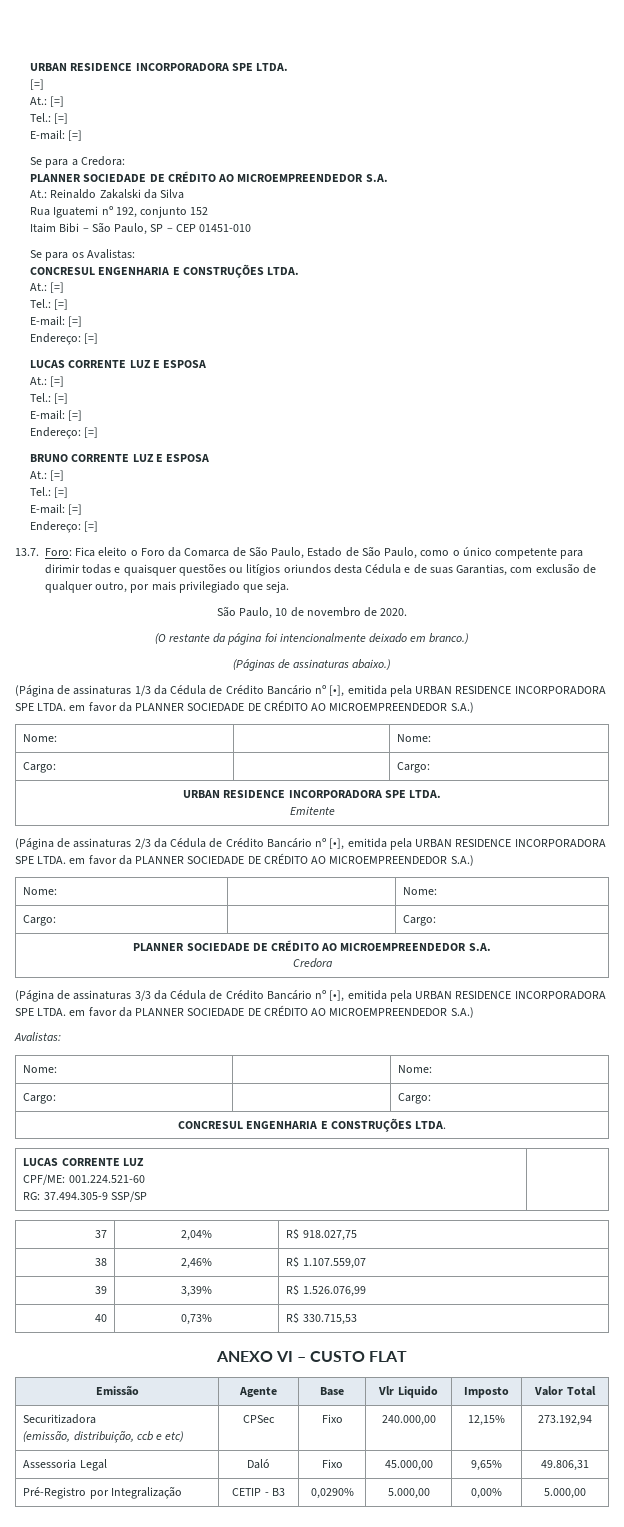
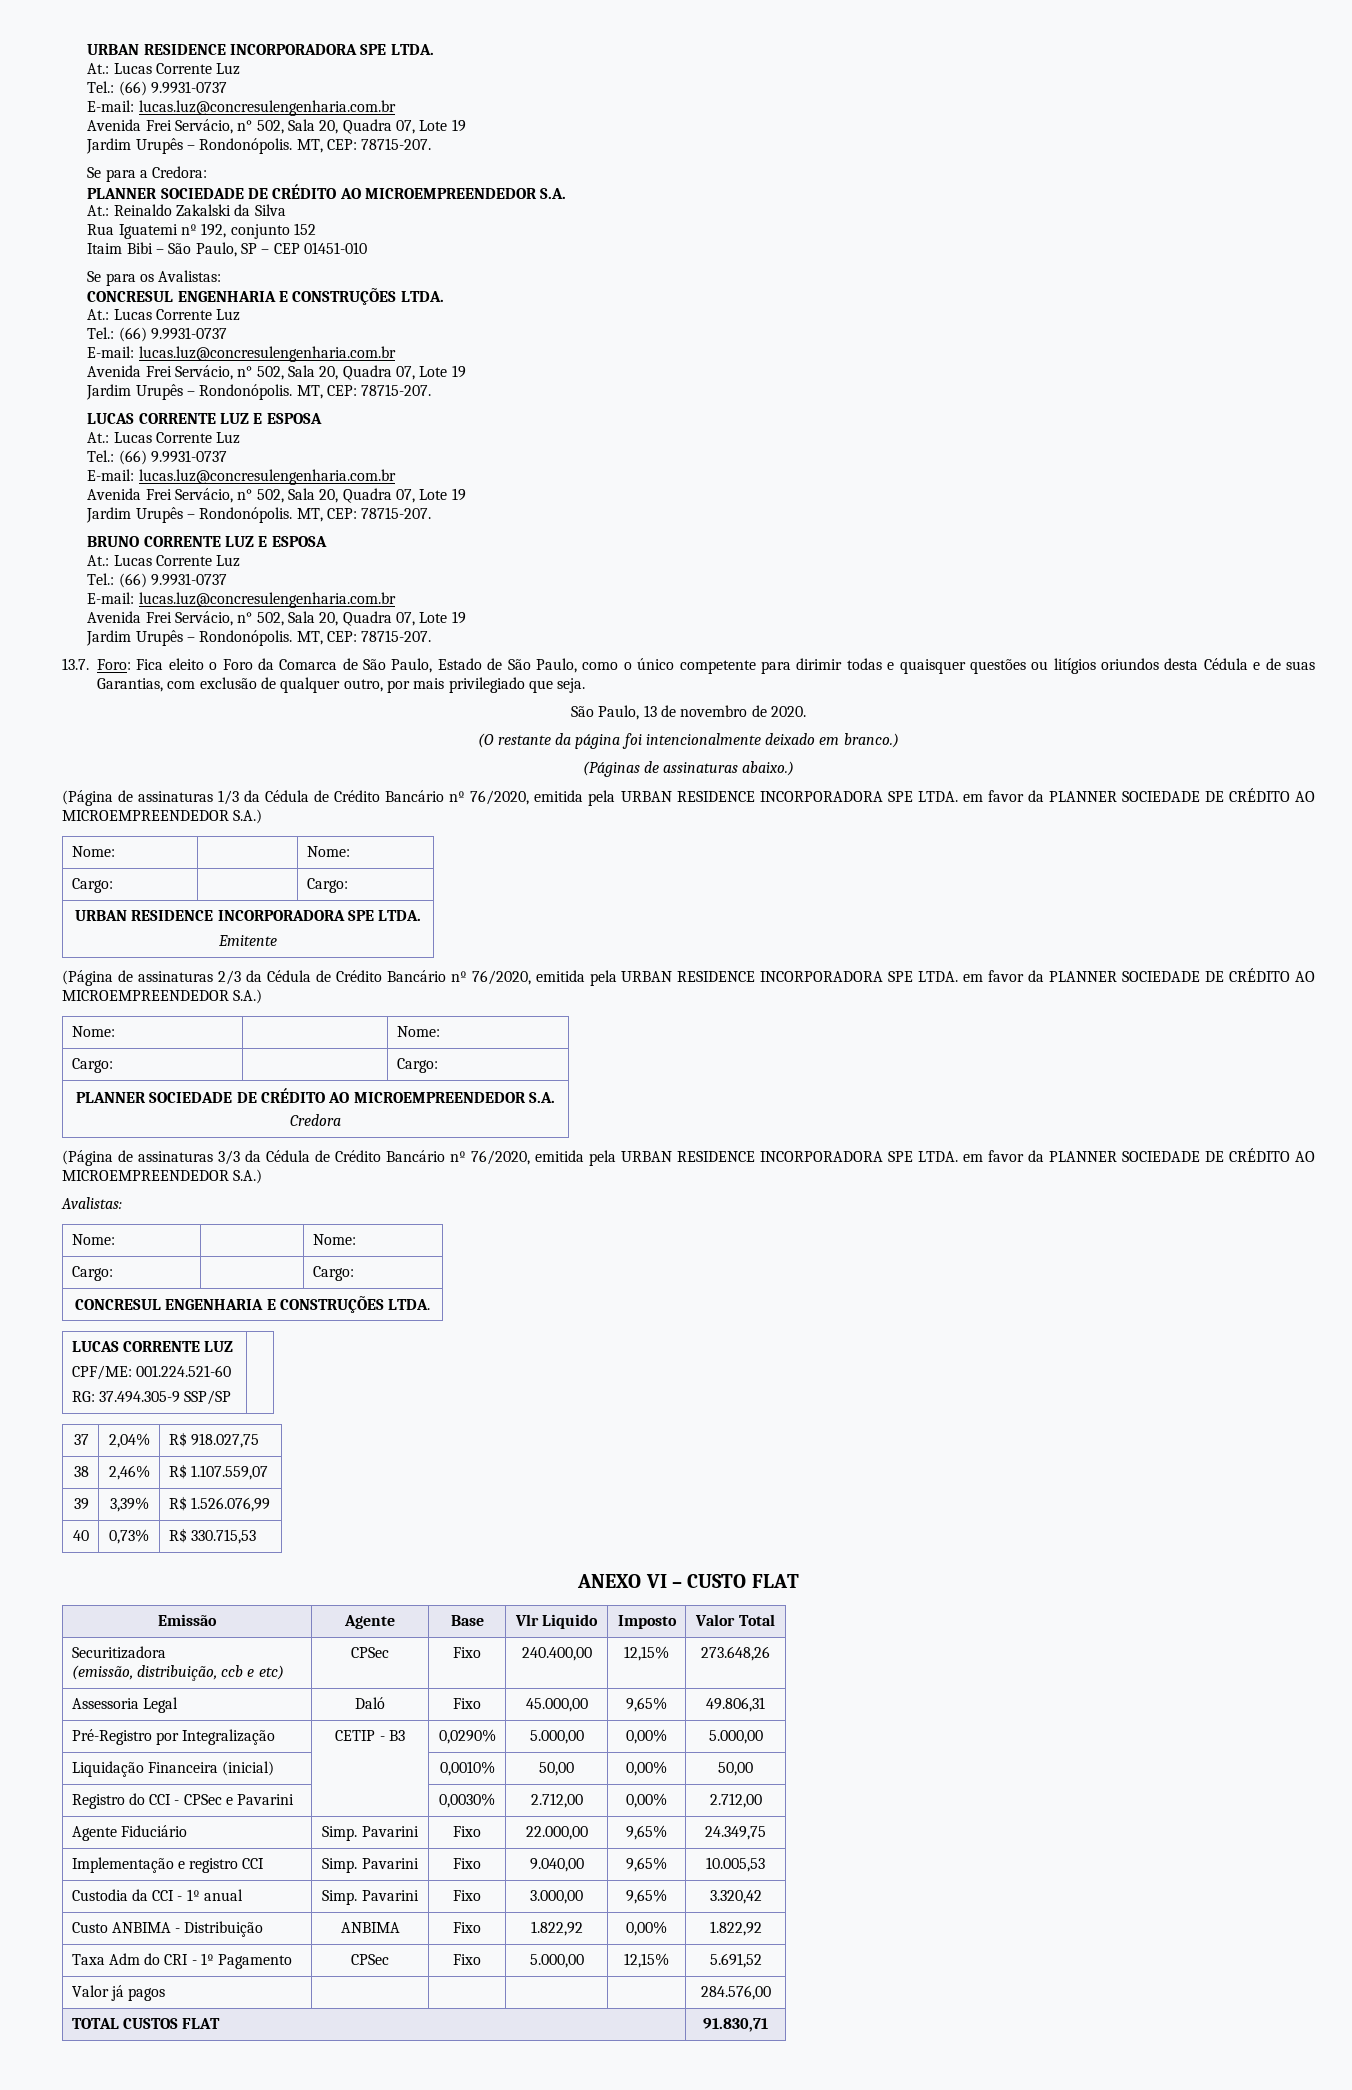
[30,63,289,71] [30,79,45,90] [30,96,65,107] [30,113,69,124] [30,130,83,141] URBAN RESIDENCE INCORPORADORA SPE LTDA. // [=] // At.: [=] // Tel.: [=] // E-mail: [=] -> [87,44,434,55] [87,63,241,75] [87,81,228,96] [87,100,396,116] [87,119,466,134] [86,138,432,154] URBAN RESIDENCE INCORPORADORA SPE LTDA. // At.: Lucas Corrente Luz // Tel.: (66) 9.9931-0737 // E-mail: lucas.luz@concresulengenharia.com.br // Avenida Frei Servácio, n° 502, Sala 20, Quadra 07, Lote 19 // Jardim Urupês – Rondonópolis. MT, CEP: 78715-207.
[50,282,65,293] [30,299,69,310] [30,316,83,327] [30,333,99,345] [=] // Tel.: [=] // E-mail: [=] // Endereço: [=] -> [113,309,241,321] [87,327,228,342] [87,346,396,362] [87,365,466,380] [86,384,432,400] Lucas Corrente Luz // Tel.: (66) 9.9931-0737 // E-mail: lucas.luz@concresulengenharia.com.br // Avenida Frei Servácio, n° 502, Sala 20, Quadra 07, Lote 19 // Jardim Urupês – Rondonópolis. MT, CEP: 78715-207.
[50,376,65,387] [30,393,69,404] [30,410,83,421] [30,427,99,439] [=] // Tel.: [=] // E-mail: [=] // Endereço: [=] -> [113,432,241,444] [87,450,228,465] [87,469,396,485] [87,488,466,503] [86,507,432,523] Lucas Corrente Luz // Tel.: (66) 9.9931-0737 // E-mail: lucas.luz@concresulengenharia.com.br // Avenida Frei Servácio, n° 502, Sala 20, Quadra 07, Lote 19 // Jardim Urupês – Rondonópolis. MT, CEP: 78715-207.
[50,470,65,481] [30,487,69,498] [30,504,83,515] [30,521,99,533] [=] // Tel.: [=] // E-mail: [=] // Endereço: [=] -> [113,555,241,567] [87,573,228,588] [87,592,396,608] [87,611,466,626] [86,630,432,646] Lucas Corrente Luz // Tel.: (66) 9.9931-0737 // E-mail: lucas.luz@concresulengenharia.com.br // Avenida Frei Servácio, n° 502, Sala 20, Quadra 07, Lote 19 // Jardim Urupês – Rondonópolis. MT, CEP: 78715-207.
[275,608,288,616] 10 -> [643,705,657,717] 13
[329,685,345,697] [•], -> [470,790,530,805] 76/2020,
[329,838,345,850] [•], -> [471,970,531,985] 76/2020,
[329,990,345,1002] [•], -> [471,1150,530,1165] 76/2020,
[381,1415,436,1426] [468,1415,505,1426] [538,1415,592,1426] 240.000,00 | 12,15% | 273.192,94 -> [521,1647,592,1661] [624,1646,669,1661] [701,1646,770,1661] 240.400,00 | 12,15% | 273.648,26
(586, 1493) none -> [71,1761,275,1777] [439,1761,495,1776] [539,1762,574,1776] [626,1761,667,1776] [718,1762,753,1776] [71,1793,295,1809] [439,1793,495,1808] [530,1793,583,1808] [626,1793,667,1808] [709,1793,762,1808] [71,1825,187,1841] [322,1826,419,1841] [453,1826,481,1837] [525,1826,588,1840] [626,1825,667,1840] [705,1826,766,1840] [71,1857,265,1873] [322,1858,419,1873] [453,1858,481,1869] [529,1858,584,1872] [626,1857,667,1872] [706,1857,765,1872] [71,1889,244,1901] [322,1890,419,1905] [453,1890,481,1901] [530,1890,583,1904] [626,1889,667,1904] [709,1890,762,1904] [71,1921,264,1937] [340,1922,400,1933] [453,1922,481,1933] [530,1921,583,1936] [626,1921,667,1936] [709,1921,762,1936] [71,1953,293,1969] [351,1954,389,1965] [453,1954,481,1965] [529,1954,584,1968] [624,1953,669,1968] [709,1953,762,1968] [71,1985,166,2001] [700,1985,771,2000] [71,2018,221,2029] [703,2018,768,2032] // Liquidação Financeira (inicial) | | 0,0010% | 50,00 | 0,00% | 50,00 // Registro do CCI - CPSec e Pavarini | | 0,0030% | 2.712,00 | 0,00% | 2.712,00 // Agente Fiduciário | Simp. Pavarini | Fixo | 22.000,00 | 9,65% | 24.349,75 // Implementação e registro CCI | Simp. Pavarini | Fixo | 9.040,00 | 9,65% | 10.005,53 // Custodia da CCI - 1º anual | Simp. Pavarini | Fixo | 3.000,00 | 9,65% | 3.320,42 // Custo ANBIMA - Distribuição | ANBIMA | Fixo | 1.822,92 | 0,00% | 1.822,92 // Taxa Adm do CRI - 1º Pagamento | CPSec | Fixo | 5.000,00 | 12,15% | 5.691,52 // Valor já pagos | | | | | 284.576,00 // TOTAL CUSTOS FLAT | 91.830,71

